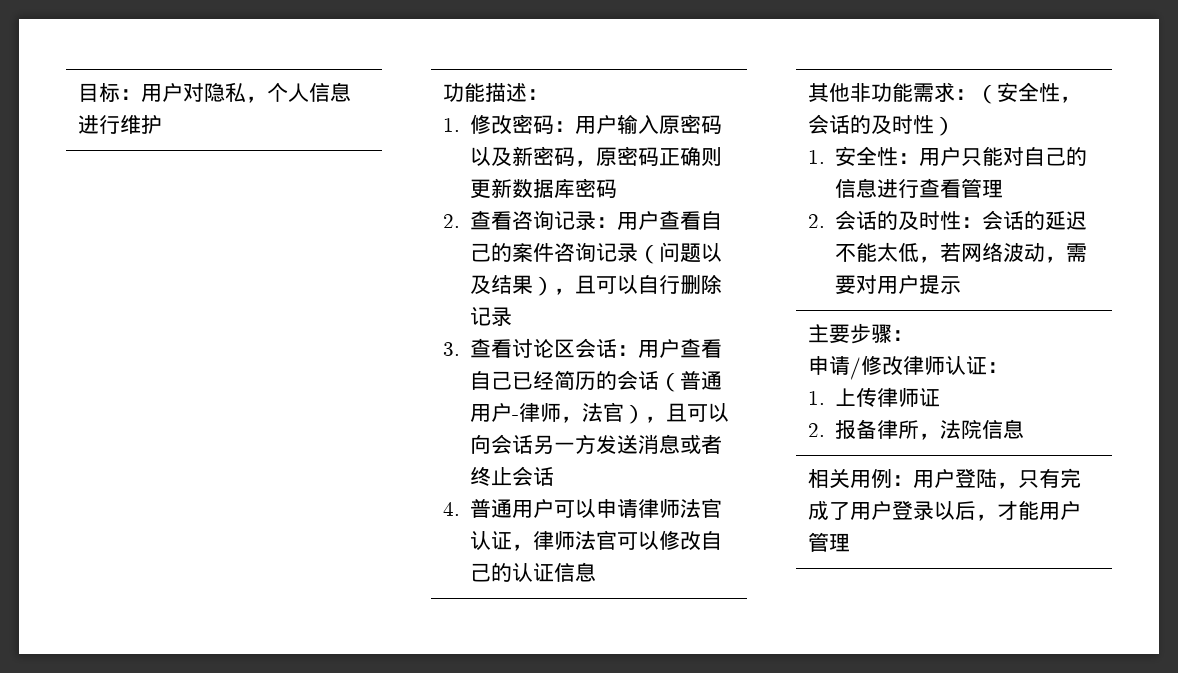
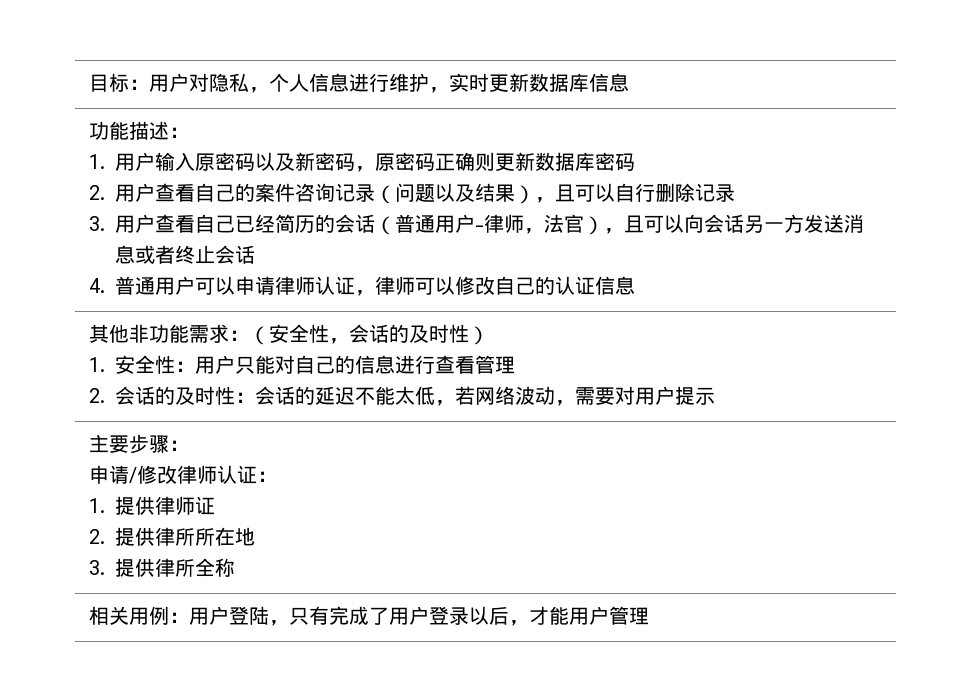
(163, 124) none -> [429,73,630,93] ，实时更新数据库信息
[470,114,576,134] 修改密码： -> (106, 161) none
[470,210,618,230] 查看咨询记录： -> (106, 192) none
[470,338,639,358] 查看讨论区会话： -> (106, 223) none
[680,498,723,518] 法官 -> (316, 285) none
[575,530,618,550] 法官 -> (416, 285) none
[835,387,878,407] 上传 -> [115,496,156,515] 提供
[835,419,1025,440] 报备律所，法院信息 -> [115,527,256,546] [89,558,236,577] 提供律所所在地 // 3.提供律所全称

